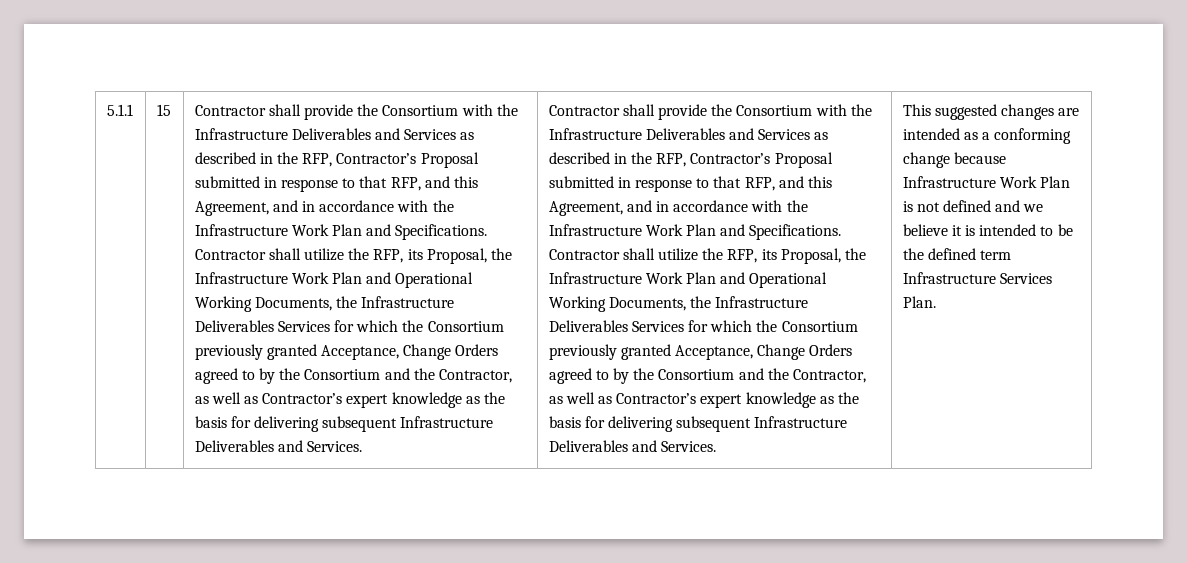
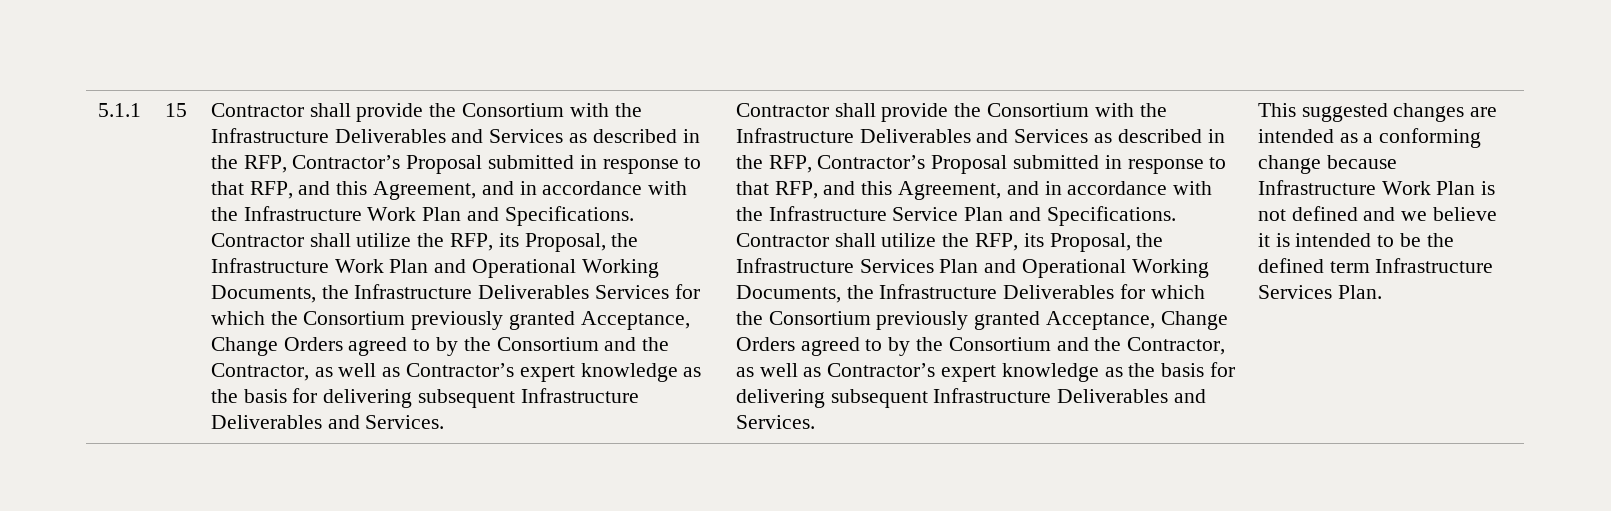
[645,224,683,236] Work -> [892,207,959,221] Service
[645,272,828,288] [548,296,809,312] [548,320,684,332] Work Plan and Operational Working Documents, the Infrastructure Deliverables Services -> [859,259,1209,278] [735,284,1115,303] Services Plan and Operational Working Documents, the Infrastructure Deliverables

